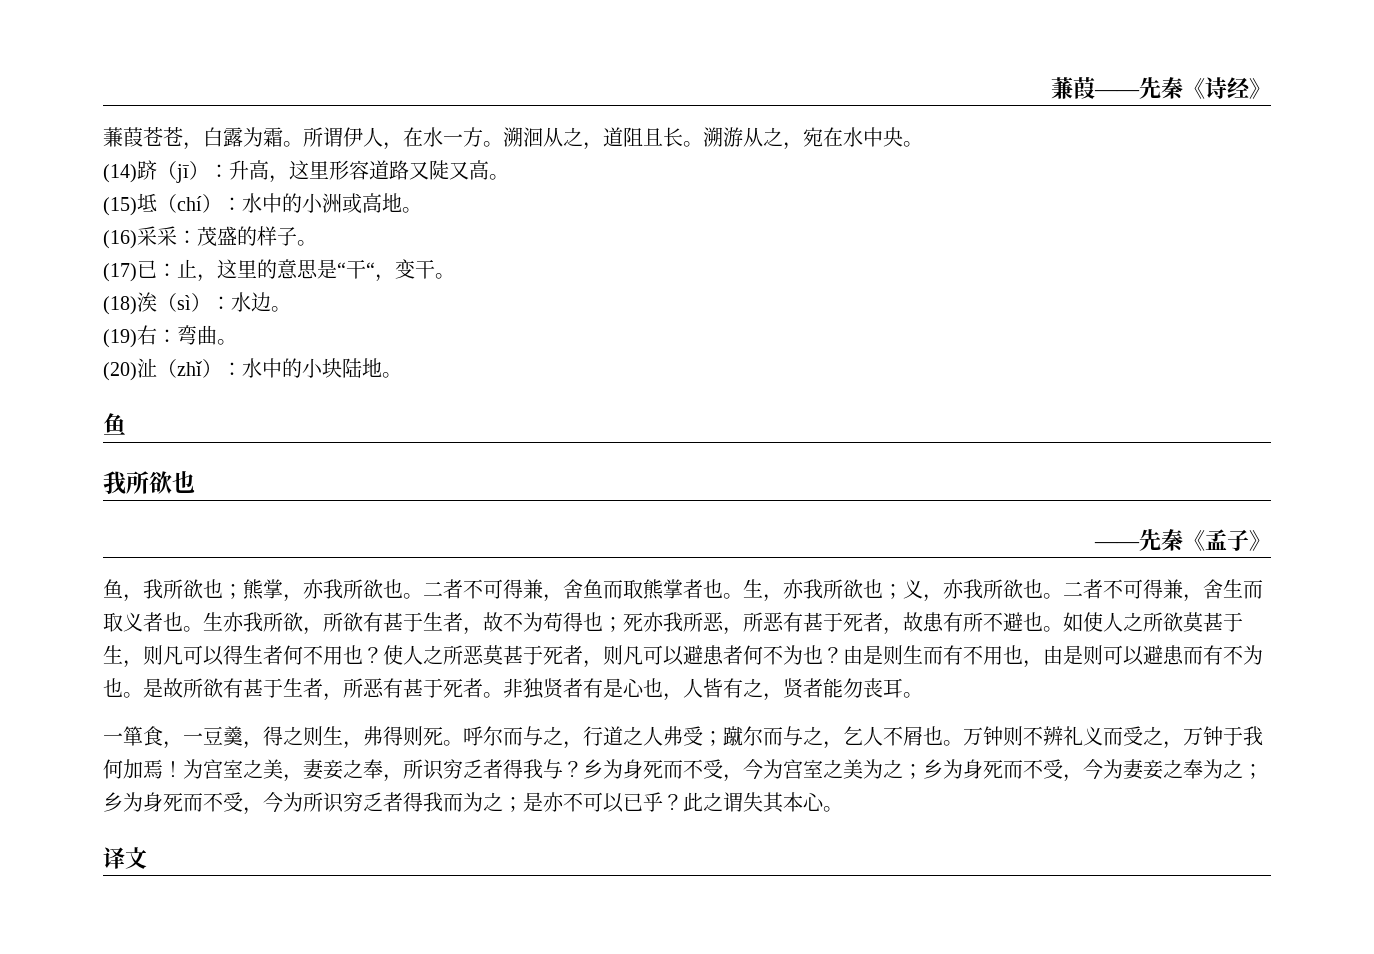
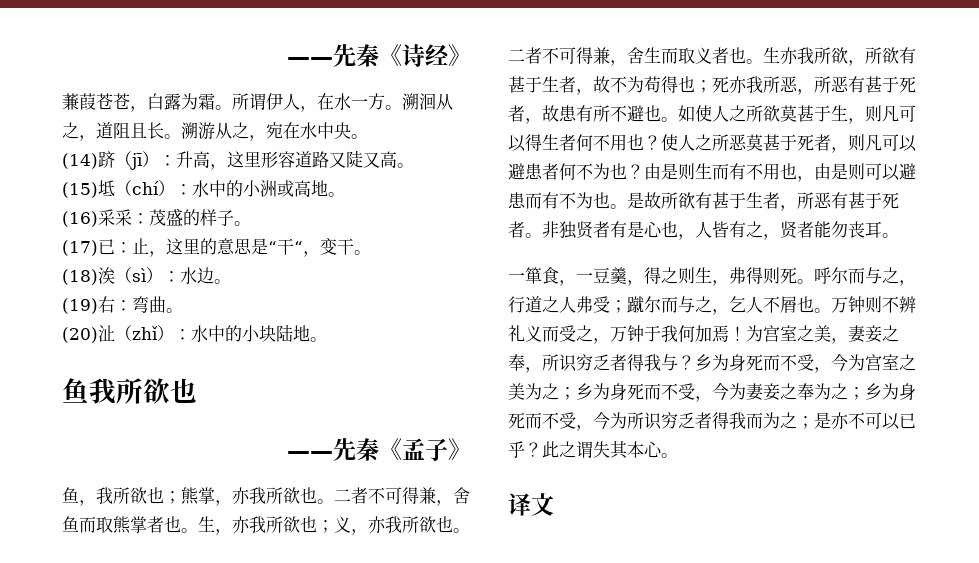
[1051,77,1095,99] 蒹葭 -> (287, 60) none
(126, 424) // -> (89, 390) none

